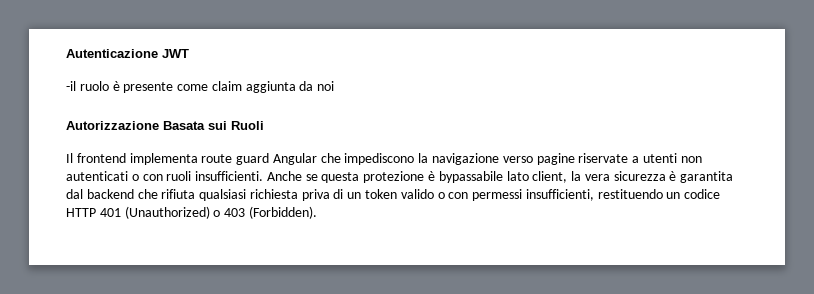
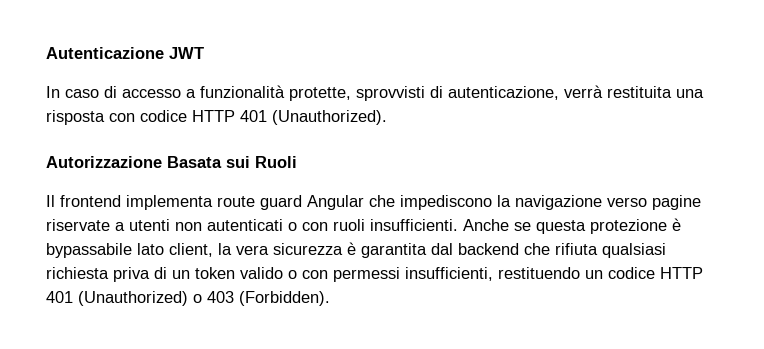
[66,81,335,93] -il ruolo è presente come claim aggiunta da noi -> [46,85,704,101] [46,110,387,125] In caso di accesso a funzionalità protette, sprovvisti di autenticazione, verrà restituita una risposta con codice HTTP 401 (Unauthorized).

